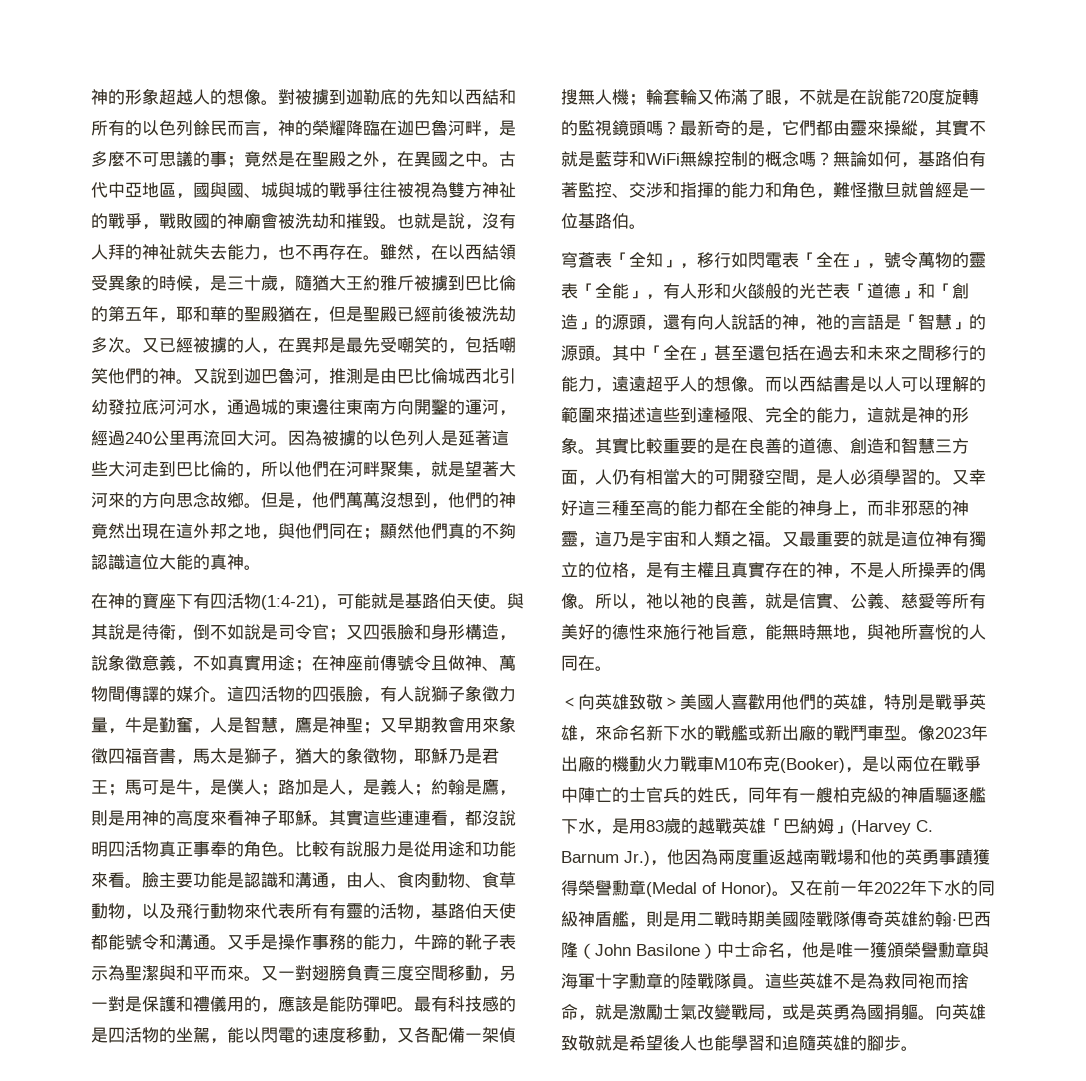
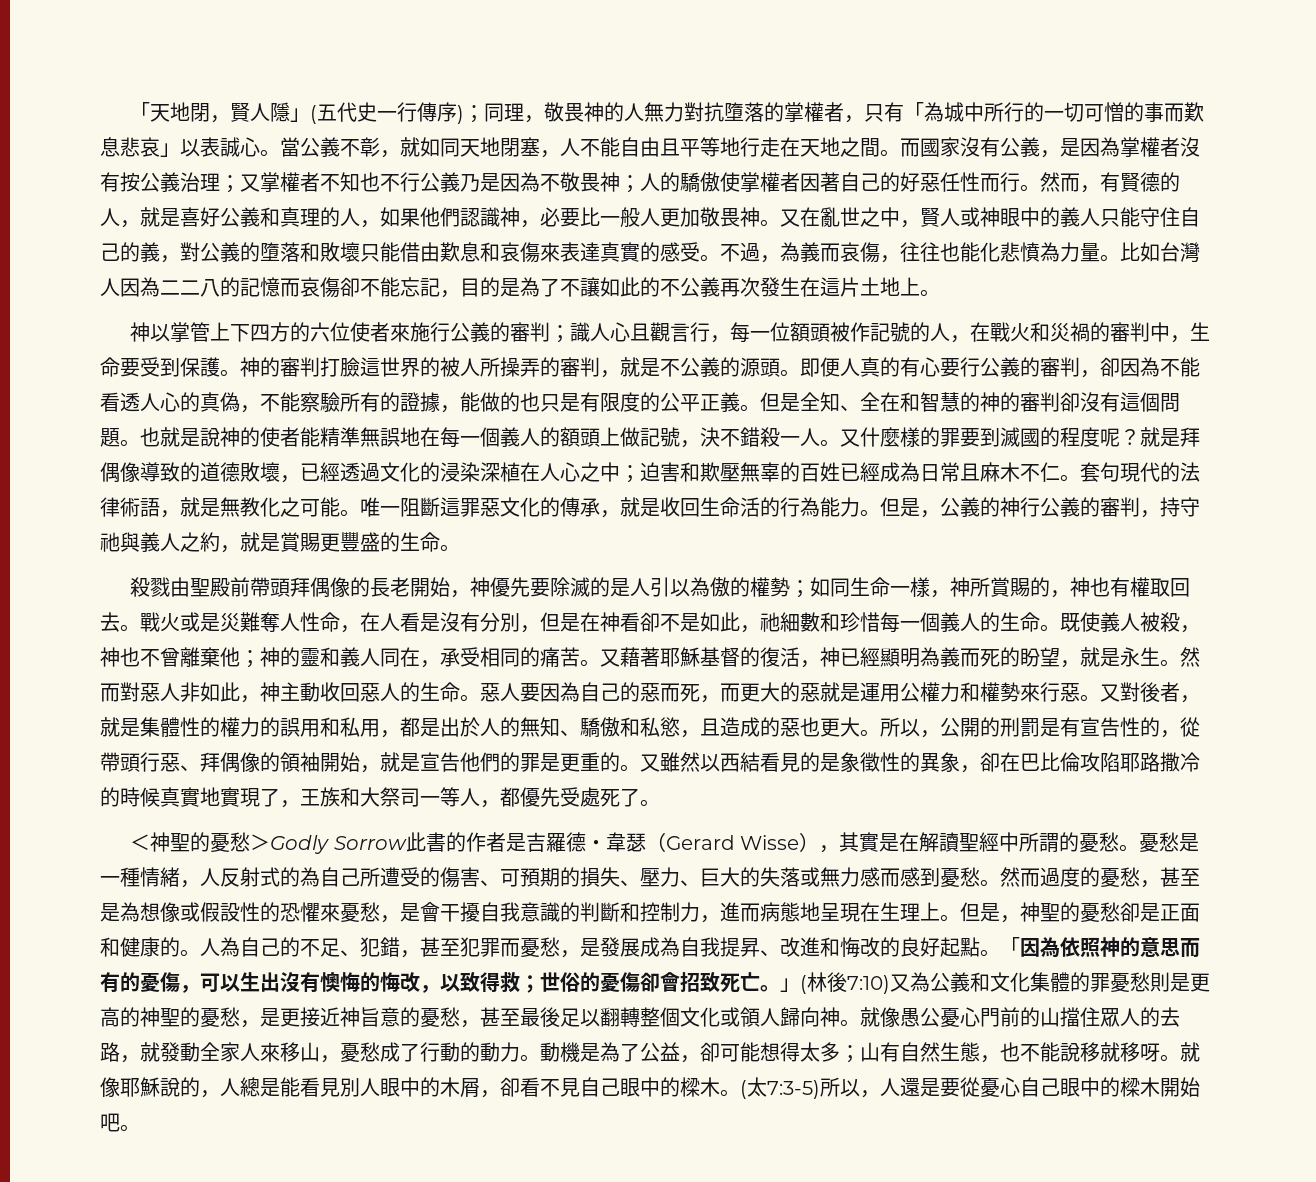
[91,88,516,105] [91,120,516,137] [91,151,516,168] [91,182,516,199] [91,212,516,230] [91,244,516,261] [91,274,516,292] [91,305,516,323] [91,337,516,354] [91,368,516,385] [91,399,516,416] [91,429,509,446] [91,461,516,478] [91,492,516,509] [91,522,516,540] [91,553,261,570] [91,593,524,610] [91,624,516,641] [91,654,516,672] [91,685,516,703] [91,716,516,734] [91,747,499,765] [91,778,516,796] [91,809,516,827] [91,840,516,857] [91,872,516,889] [91,903,516,920] [91,934,516,951] [91,965,516,982] [91,996,516,1013] [91,1027,516,1044] [561,89,979,106] [561,120,986,137] [561,151,986,168] [561,181,986,199] [561,213,646,229] [561,252,986,269] [561,283,969,300] [561,313,986,331] [561,345,986,361] [561,376,986,393] [561,406,969,424] [561,437,969,454] [561,469,986,486] [561,499,969,517] [561,530,986,548] [561,562,986,579] [561,593,986,610] [561,624,986,641] [561,655,612,671] [561,694,986,711] [561,724,988,742] [561,756,981,773] [561,786,986,804] [561,818,933,835] [561,849,990,866] [561,879,995,897] [561,911,991,928] [561,942,989,959] [561,972,969,989] [561,1004,986,1021] [561,1035,901,1051] 神的形象超越人的想像。對被擄到迦勒底的先知以西結和所有的以色列餘民而言，神的榮耀降臨在迦巴魯河畔，是多麼不可思議的事；竟然是在聖殿之外，在異國之中。古代中亞地區，國與國、城與城的戰爭往往被視為雙方神祉的戰爭，戰敗國的神廟會被洗劫和摧毀。也就是說，沒有人拜的神祉就失去能力，也不再存在。雖然，在以西結領受異象的時候，是三十歲，隨猶大王約雅斤被擄到巴比倫的第五年，耶和華的聖殿猶在，但是聖殿已經前後被洗劫多次。又已經被擄的人，在異邦是最先受嘲笑的，包括嘲笑他們的神。又說到迦巴魯河，推測是由巴比倫城西北引幼發拉底河河水，通過城的東邊往東南方向開鑿的運河，經過240公里再流回大河。因為被擄的以色列人是延著這些大河走到巴比倫的，所以他們在河畔聚集，就是望著大河來的方向思念故鄉。但是，他們萬萬沒想到，他們的神竟然出現在這外邦之地，與他們同在；顯然他們真的不夠認識這位大能的真神。 // 在神的寶座下有四活物(1:4-21)，可能就是基路伯天使。與其說是待衛，倒不如說是司令官；又四張臉和身形構造，說象徵意義，不如真實用途；在神座前傳號令且做神、萬物間傳譯的媒介。這四活物的四張臉，有人說獅子象徵力量，牛是勤奮，人是智慧，鷹是神聖；又早期教會用來象徵四福音書，馬太是獅子，猶大的象徵物，耶穌乃是君王；馬可是牛，是僕人；路加是人，是義人；約翰是鷹，則是用神的高度來看神子耶穌。其實這些連連看，都沒說明四活物真正事奉的角色。比較有說服力是從用途和功能來看。臉主要功能是認識和溝通，由人、食肉動物、食草動物，以及飛行動物來代表所有有靈的活物，基路伯天使都能號令和溝通。又手是操作事務的能力，牛蹄的靴子表示為聖潔與和平而來。又一對翅膀負責三度空間移動，另一對是保護和禮儀用的，應該是能防彈吧。最有科技感的是四活物的坐駕，能以閃電的速度移動，又各配備一架偵搜無人機；輪套輪又佈滿了眼，不就是在說能720度旋轉的監視鏡頭嗎？最新奇的是，它們都由靈來操縱，其實不就是藍芽和WiFi無線控制的概念嗎？無論如何，基路伯有著監控、交涉和指揮的能力和角色，難怪撒旦就曾經是一位基路伯。 // 穹蒼表「全知」，移行如閃電表「全在」，號令萬物的靈表「全能」，有人形和火燄般的光芒表「道德」和「創造」的源頭，還有向人說話的神，祂的言語是「智慧」的源頭。其中「全在」甚至還包括在過去和未來之間移行的能力，遠遠超乎人的想像。而以西結書是以人可以理解的範圍來描述這些到達極限、完全的能力，這就是神的形象。其實比較重要的是在良善的道德、創造和智慧三方面，人仍有相當大的可開發空間，是人必須學習的。又幸好這三種至高的能力都在全能的神身上，而非邪惡的神靈，這乃是宇宙和人類之福。又最重要的就是這位神有獨立的位格，是有主權且真實存在的神，不是人所操弄的偶像。所以，祂以祂的良善，就是信實、公義、慈愛等所有美好的德性來施行祂旨意，能無時無地，與祂所喜悅的人同在。 // ＜向英雄致敬＞美國人喜歡用他們的英雄，特別是戰爭英雄，來命名新下水的戰艦或新出廠的戰鬥車型。像2023年出廠的機動火力戰車M10布克(Booker)，是以兩位在戰爭中陣亡的士官兵的姓氏，同年有一艘柏克級的神盾驅逐艦下水，是用83歲的越戰英雄「巴納姆」(Harvey C. Barnum Jr.)，他因為兩度重返越南戰場和他的英勇事蹟獲得榮譽勳章(Medal of Honor)。又在前一年2022年下水的同級神盾艦，則是用二戰時期美國陸戰隊傳奇英雄約翰‧巴西隆（John Basilone）中士命名，他是唯一獲頒榮譽勳章與海軍十字勳章的陸戰隊員。這些英雄不是為救同袍而捨命，就是激勵士氣改變戰局，或是英勇為國捐軀。向英雄致敬就是希望後人也能學習和追隨英雄的腳步 -> [130,102,1205,124] [100,137,1200,158] [100,172,1180,193] [100,207,1200,228] [100,242,1200,263] [100,277,940,298] [130,322,1211,343] [100,357,1200,378] [100,392,1180,413] [100,427,1200,448] [100,462,1200,483] [100,497,1200,518] [100,532,460,553] [130,577,1191,598] [100,612,1200,633] [100,647,1200,668] [100,682,1200,703] [100,717,1200,738] [100,752,1200,773] [100,787,660,808] [130,832,1200,854] [100,867,1200,888] [100,902,1200,923] [100,937,1200,958] [100,972,1210,994] [100,1007,1180,1028] [100,1042,1200,1063] [100,1077,1200,1099] [100,1113,120,1132] 「天地閉，賢人隱」(五代史一行傳序)；同理，敬畏神的人無力對抗墮落的掌權者，只有「為城中所行的一切可憎的事而歎息悲哀」以表誠心。當公義不彰，就如同天地閉塞，人不能自由且平等地行走在天地之間。而國家沒有公義，是因為掌權者沒有按公義治理；又掌權者不知也不行公義乃是因為不敬畏神；人的驕傲使掌權者因著自己的好惡任性而行。然而，有賢德的人，就是喜好公義和真理的人，如果他們認識神，必要比一般人更加敬畏神。又在亂世之中，賢人或神眼中的義人只能守住自己的義，對公義的墮落和敗壞只能借由歎息和哀傷來表達真實的感受。不過，為義而哀傷，往往也能化悲憤為力量。比如台灣人因為二二八的記憶而哀傷卻不能忘記，目的是為了不讓如此的不公義再次發生在這片土地上。 // 神以掌管上下四方的六位使者來施行公義的審判；識人心且觀言行，每一位額頭被作記號的人，在戰火和災禍的審判中，生命要受到保護。神的審判打臉這世界的被人所操弄的審判，就是不公義的源頭。即便人真的有心要行公義的審判，卻因為不能看透人心的真偽，不能察驗所有的證據，能做的也只是有限度的公平正義。但是全知、全在和智慧的神的審判卻沒有這個問題。也就是說神的使者能精準無誤地在每一個義人的額頭上做記號，決不錯殺一人。又什麼樣的罪要到滅國的程度呢？就是拜偶像導致的道德敗壞，已經透過文化的浸染深植在人心之中；迫害和欺壓無辜的百姓已經成為日常且麻木不仁。套句現代的法律術語，就是無教化之可能。唯一阻斷這罪惡文化的傳承，就是收回生命活的行為能力。但是，公義的神行公義的審判，持守祂與義人之約，就是賞賜更豐盛的生命。 // 殺戮由聖殿前帶頭拜偶像的長老開始，神優先要除滅的是人引以為傲的權勢；如同生命一樣，神所賞賜的，神也有權取回去。戰火或是災難奪人性命，在人看是沒有分別，但是在神看卻不是如此，祂細數和珍惜每一個義人的生命。既使義人被殺，神也不曾離棄他；神的靈和義人同在，承受相同的痛苦。又藉著耶穌基督的復活，神已經顯明為義而死的盼望，就是永生。然而對惡人非如此，神主動收回惡人的生命。惡人要因為自己的惡而死，而更大的惡就是運用公權力和權勢來行惡。又對後者，就是集體性的權力的誤用和私用，都是出於人的無知、驕傲和私慾，且造成的惡也更大。所以，公開的刑罰是有宣告性的，從帶頭行惡、拜偶像的領袖開始，就是宣告他們的罪是更重的。又雖然以西結看見的是象徵性的異象，卻在巴比倫攻陷耶路撒冷的時候真實地實現了，王族和大祭司一等人，都優先受處死了。 // ＜神聖的憂愁＞Godly Sorrow此書的作者是吉羅德‧韋瑟（Gerard Wisse），其實是在解讀聖經中所謂的憂愁。憂愁是一種情緒，人反射式的為自己所遭受的傷害、可預期的損失、壓力、巨大的失落或無力感而感到憂愁。然而過度的憂愁，甚至是為想像或假設性的恐懼來憂愁，是會干擾自我意識的判斷和控制力，進而病態地呈現在生理上。但是，神聖的憂愁卻是正面和健康的。人為自己的不足、犯錯，甚至犯罪而憂愁，是發展成為自我提昇、改進和悔改的良好起點。「因為依照神的意思而有的憂傷，可以生出沒有懊悔的悔改，以致得救；世俗的憂傷卻會招致死亡。」(林後7:10)又為公義和文化集體的罪憂愁則是更高的神聖的憂愁，是更接近神旨意的憂愁，甚至最後足以翻轉整個文化或領人歸向神。就像愚公憂心門前的山擋住眾人的去路，就發動全家人來移山，憂愁成了行動的動力。動機是為了公益，卻可能想得太多；山有自然生態，也不能說移就移呀。就像耶穌說的，人總是能看見別人眼中的木屑，卻看不見自己眼中的樑木。(太7:3-5)所以，人還是要從憂心自己眼中的樑木開始吧

